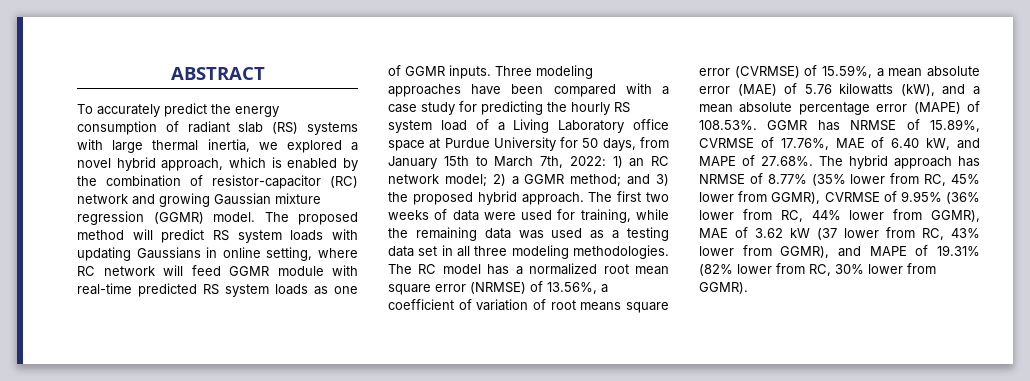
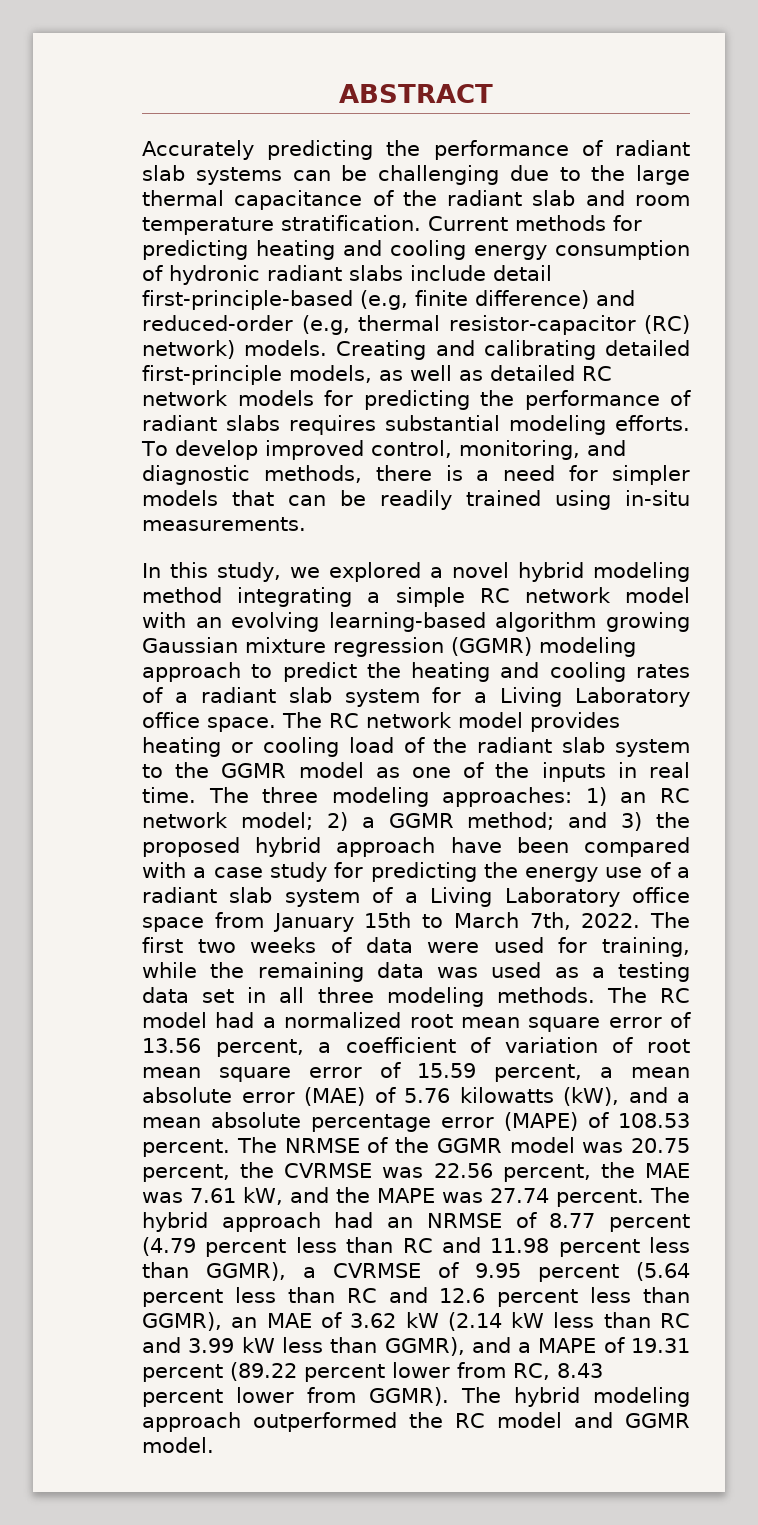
[77,103,279,117] [77,121,358,135] [77,139,250,153] To accurately predict the energy consumption of radiant slab (RS) systems with large thermal inertia, -> [142,140,690,160] [142,165,690,185] [142,190,690,210] [142,215,642,235] [142,240,690,260] [142,265,552,285] [142,290,635,310] [142,315,691,335] [142,340,690,360] [142,365,612,385] [142,390,691,410] [142,415,690,435] [141,440,626,460] [142,465,690,485] [142,490,690,510] [142,517,306,531] [142,562,281,582] Accurately predicting the performance of radiant slab systems can be challenging due to the large thermal capacitance of the radiant slab and room temperature stratification. Current methods for predicting heating and cooling energy consumption of hydronic radiant slabs include detail first-principle-based (e.g, finite difference) and reduced-order (e.g, thermal resistor-capacitor (RC) network) models. Creating and calibrating detailed first-principle models, as well as detailed RC network models for predicting the performance of radiant slabs requires substantial modeling efforts. To develop improved control, monitoring, and diagnostic methods, there is a need for simpler models that can be readily trained using in-situ measurements. // In this study,
[161,157,358,171] [77,175,358,189] [77,194,155,205] approach, which is enabled by the combination of resistor-capacitor (RC) network and -> [593,562,690,582] [142,587,690,607] [142,612,597,632] modeling method integrating a simple RC network model with an evolving learning-based algorithm
[213,212,358,225] [77,229,358,243] [77,247,358,261] [77,265,358,276] [77,283,358,297] [388,65,593,79] [388,83,669,97] [388,101,630,115] [388,119,669,133] [388,137,669,151] [388,156,606,169] model. The proposed method will predict RS system loads with updating Gaussians in online setting, where RC network will feed GGMR module with real-time predicted RS system loads as one of GGMR inputs. Three modeling approaches have been compared with a case study for predicting the hourly RS system load of a Living Laboratory office space at Purdue University for 50 days, from January 15th to March 7th, 2022: -> [539,637,636,657] [142,662,690,682] [142,687,690,707] [142,712,620,732] [142,737,690,757] [142,762,690,782] [142,787,573,807] modeling approach to predict the heating and cooling rates of a radiant slab system for a Living Laboratory office space. The RC network model provides heating or cooling load of the radiant slab system to the GGMR model as one of the inputs in real time. The three modeling approaches:
[521,192,584,205] approach. -> [336,837,690,857] [142,862,690,882] [142,887,690,907] [142,912,641,932] approach have been compared with a case study for predicting the energy use of a radiant slab system of a Living Laboratory office space from January 15th to March 7th, 2022.
[573,245,669,259] methodologies. -> [496,987,595,1003] methods.
[487,264,510,275] has -> [215,1012,255,1028] had
[470,281,597,294] (NRMSE) of 13.56%, -> [670,1012,691,1028] [142,1038,304,1057] of 13.56 percent,
[580,302,669,313] [699,65,872,78] means square error (CVRMSE) of 15.59%, -> [142,1062,583,1082] mean square error of 15.59 percent,
[699,119,980,132] [699,137,980,150] [699,155,980,169] [699,173,980,186] [699,191,980,204] [699,209,980,222] [699,227,980,240] [699,245,980,258] [699,263,936,276] [699,282,748,294] 108.53%. GGMR has NRMSE of 15.89%, CVRMSE of 17.76%, MAE of 6.40 kW, and MAPE of 27.68%. The hybrid approach has NRMSE of 8.77% (35% lower from RC, 45% lower from GGMR), CVRMSE of 9.95% (36% lower from RC, 44% lower from GGMR), MAE of 3.62 kW (37 lower from RC, 43% lower from GGMR), and MAPE of 19.31% (82% lower from RC, 30% lower from GGMR). -> [618,1113,690,1128] [142,1137,690,1157] [142,1162,691,1182] [142,1187,690,1207] [142,1212,690,1232] [142,1237,690,1257] [142,1262,690,1282] [142,1287,690,1307] [142,1312,691,1331] [142,1337,690,1356] [142,1362,603,1382] [142,1387,690,1407] [142,1412,691,1432] [142,1437,214,1453] 108.53 percent. The NRMSE of the GGMR model was 20.75 percent, the CVRMSE was 22.56 percent, the MAE was 7.61 kW, and the MAPE was 27.74 percent. The hybrid approach had an NRMSE of 8.77 percent (4.79 percent less than RC and 11.98 percent less than GGMR), a CVRMSE of 9.95 percent (5.64 percent less than RC and 12.6 percent less than GGMR), an MAE of 3.62 kW (2.14 kW less than RC and 3.99 kW less than GGMR), and a MAPE of 19.31 percent (89.22 percent lower from RC, 8.43 percent lower from GGMR). The hybrid modeling approach outperformed the RC model and GGMR model.

